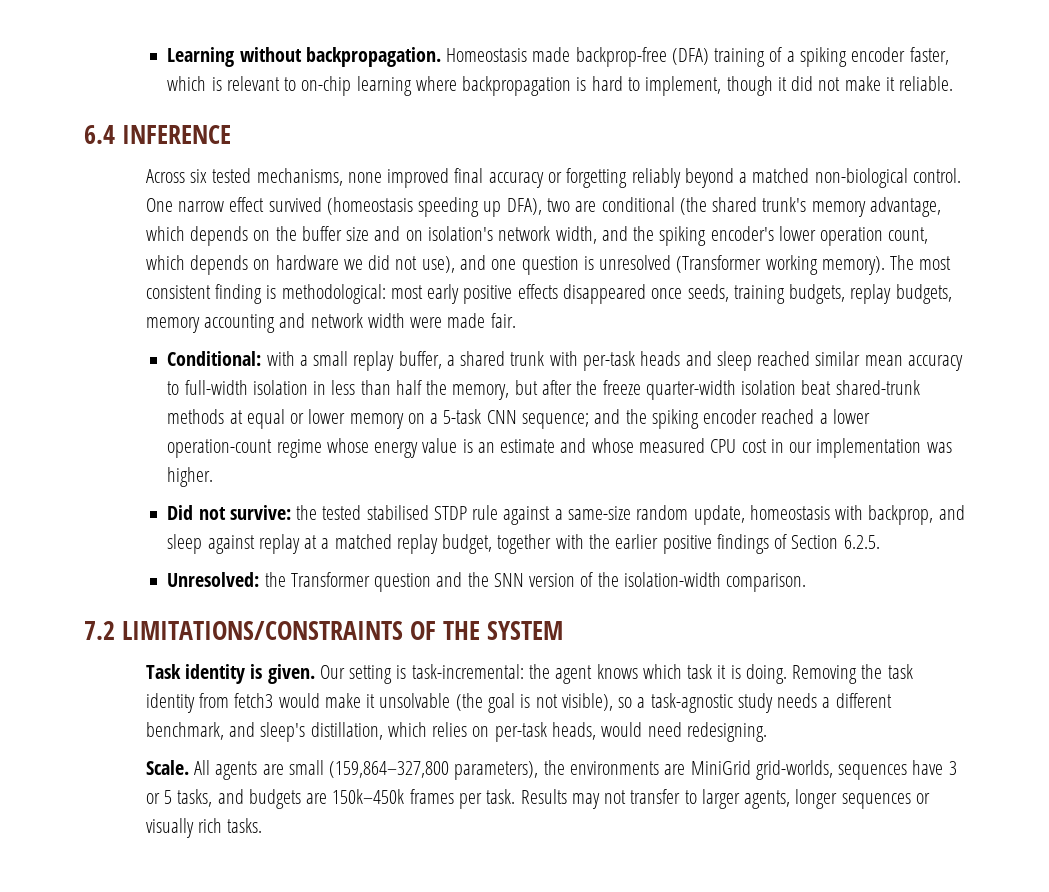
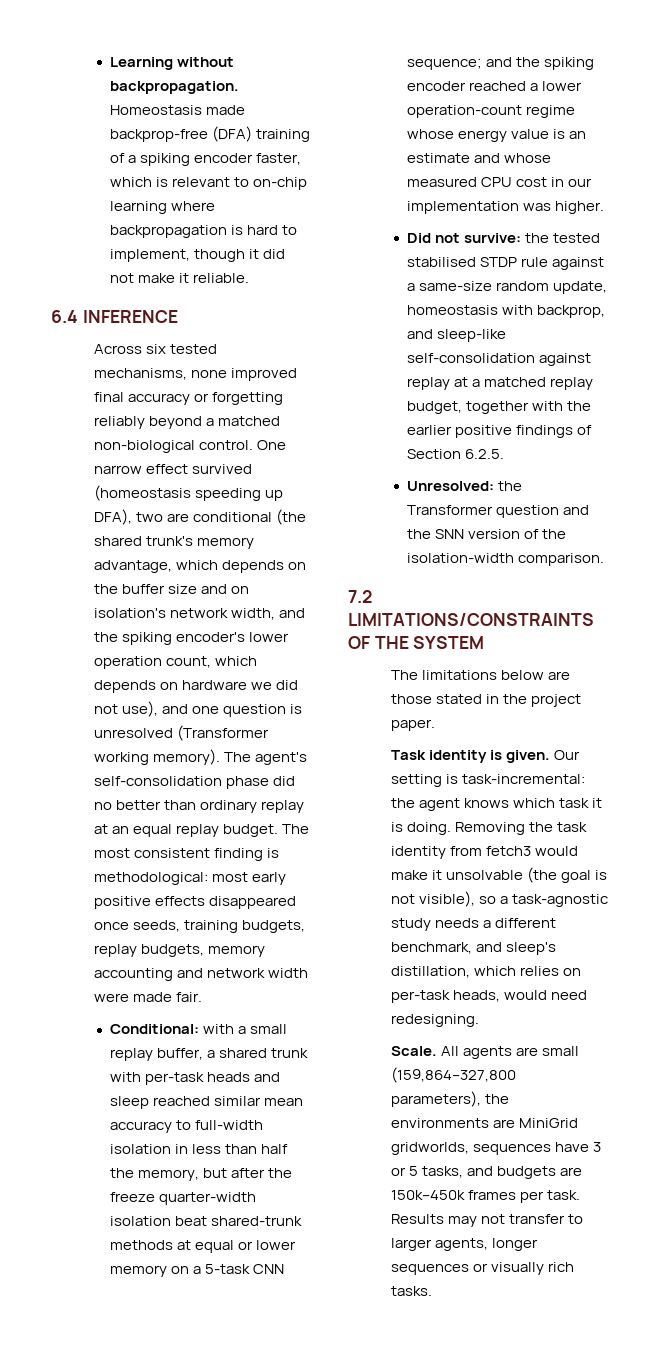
(915, 262) none -> [254,752,307,765] [93,776,295,789] [93,800,304,813] [93,824,309,837] agent's self-consolidation phase did no better than ordinary replay at an equal replay budget. The
[167,534,203,554] sleep -> [437,329,507,342] [407,353,536,363] sleep-like self-consolidation
(564, 630) none -> [390,670,570,680] [390,694,581,707] [390,719,435,731] // The limitations below are those stated in the project paper.
[755,760,833,780] grid-worlds, -> [390,1142,469,1155] gridworlds,

